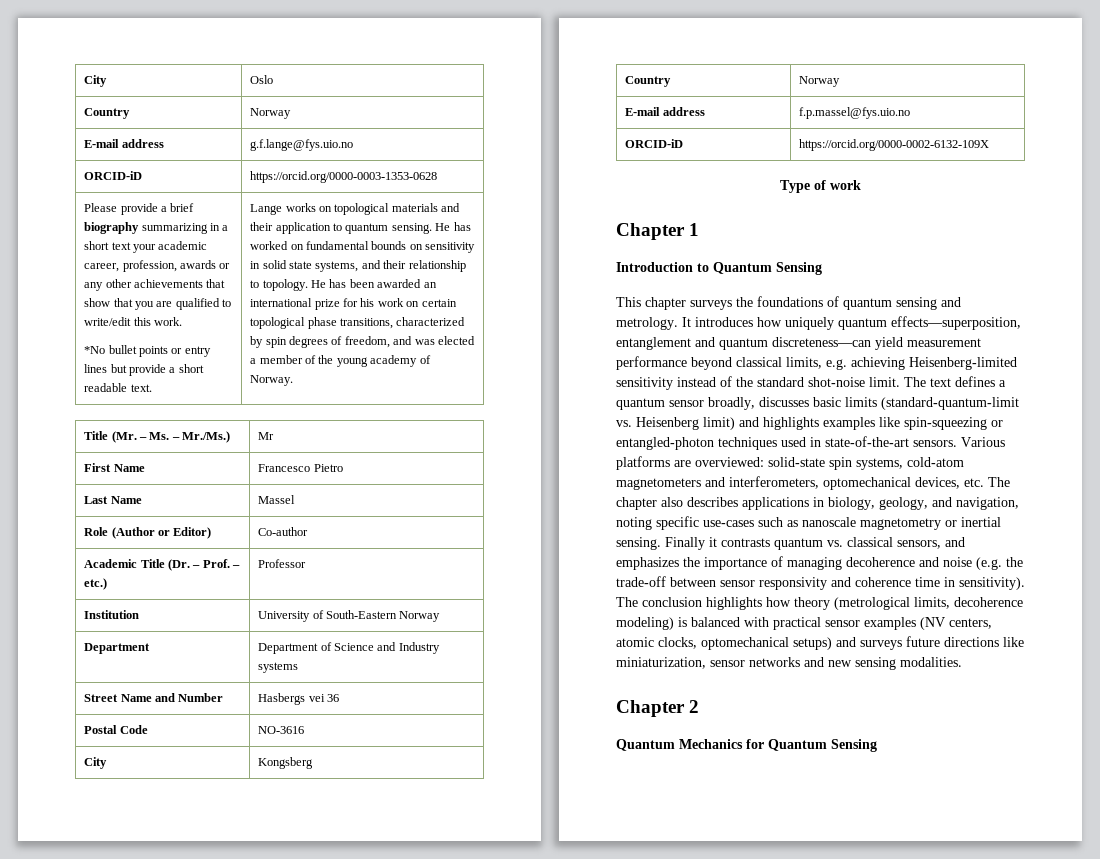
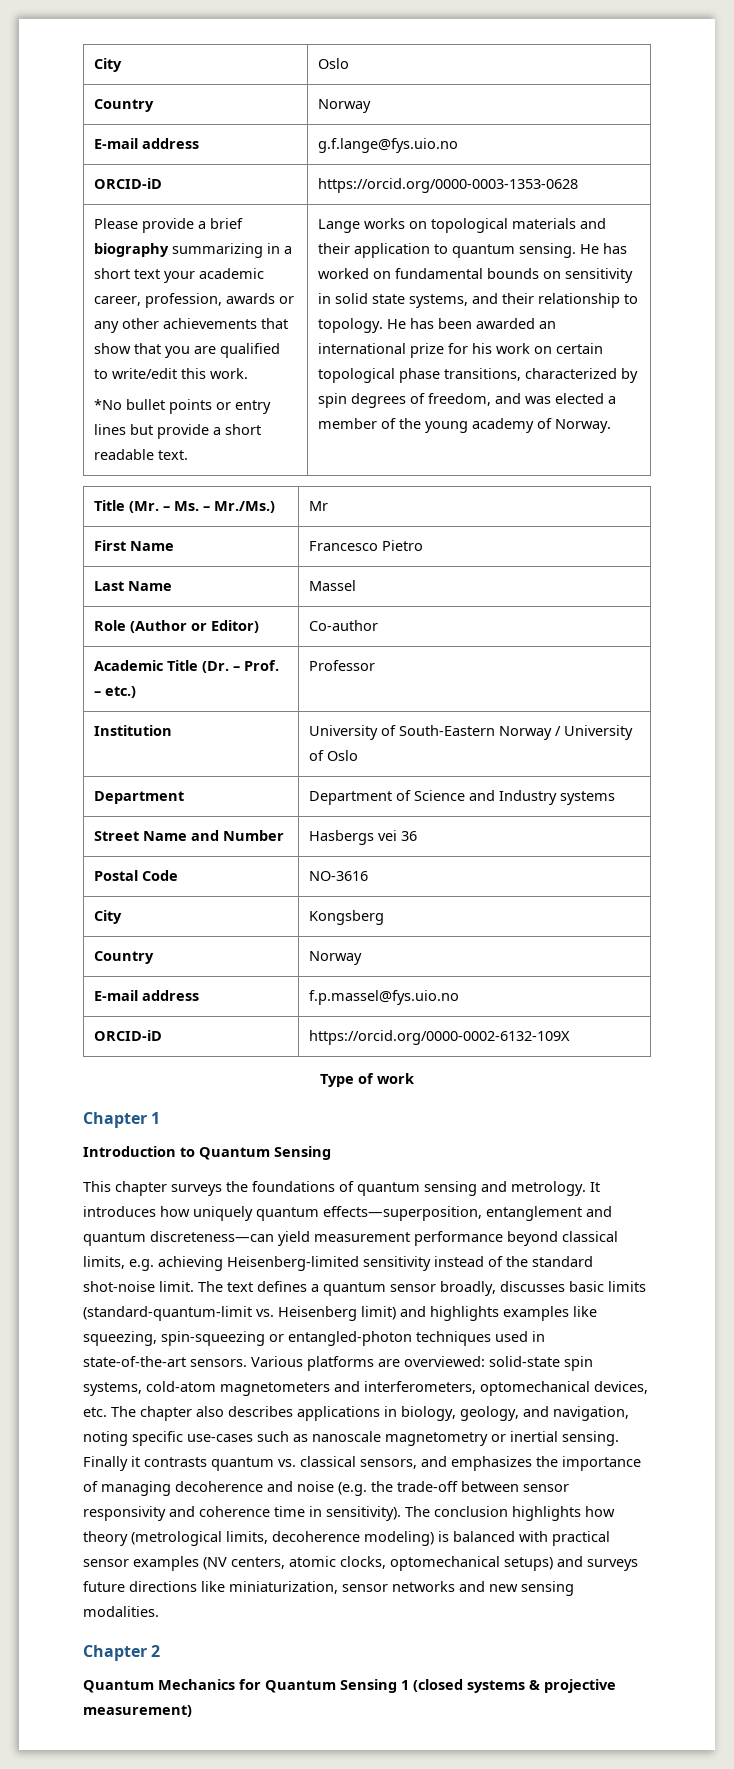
(441, 616) none -> [554,725,633,740] [308,750,358,761] / University of Oslo
(900, 422) none -> [83,1331,157,1346] squeezing,
(877, 745) none -> [401,1679,616,1693] [83,1705,192,1717] 1 (closed systems & projective measurement)

